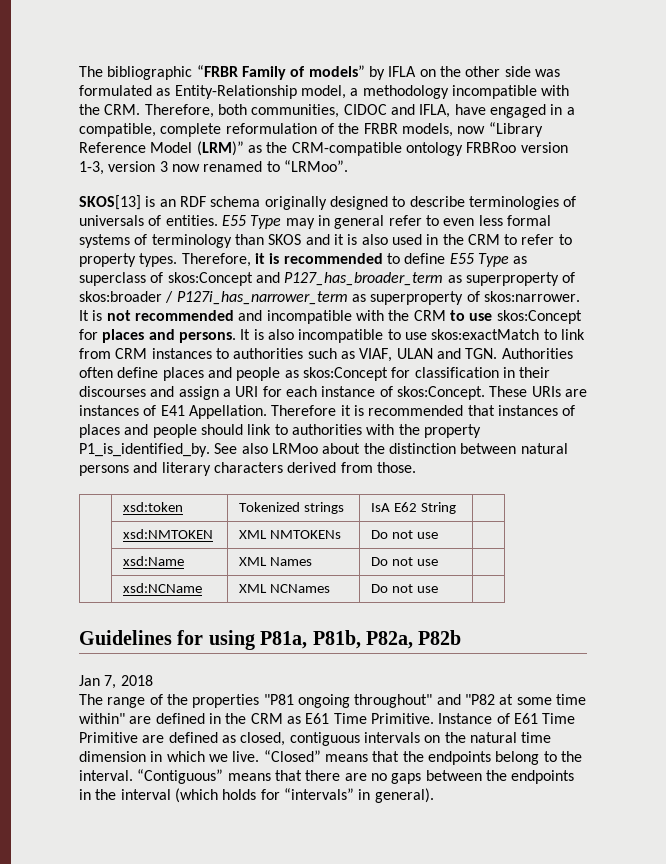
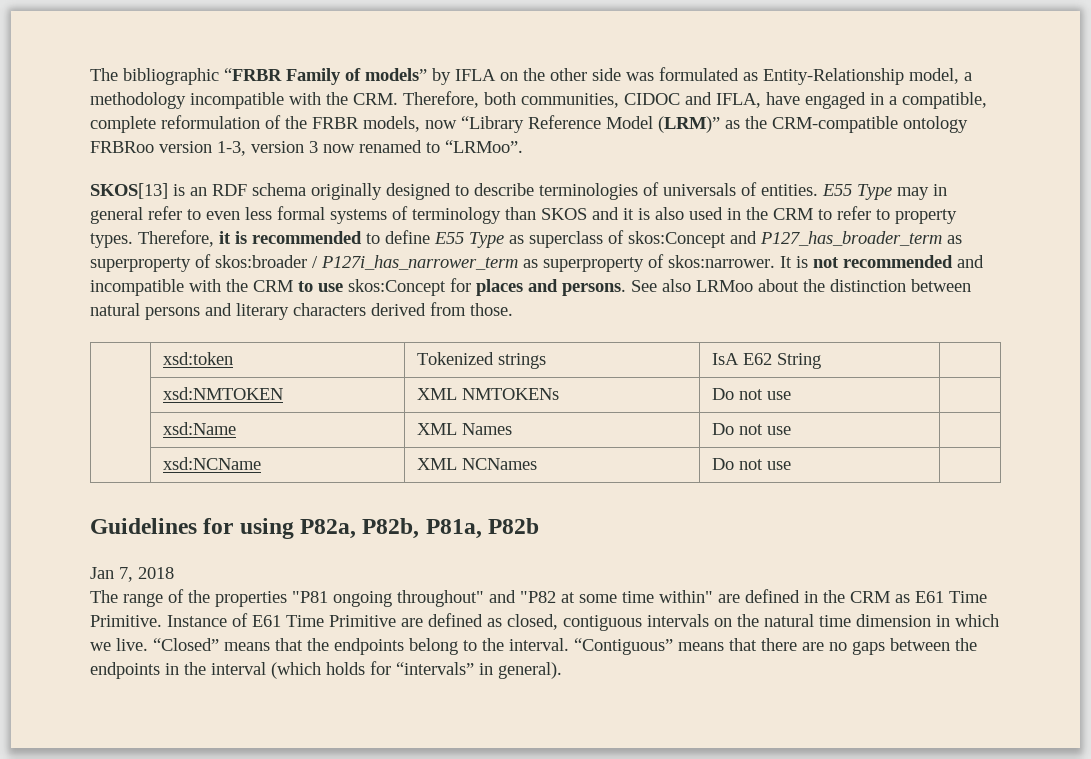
[240,329,585,343] [79,348,573,362] [79,367,551,381] [79,386,587,400] [79,405,576,419] [79,424,481,438] [79,443,210,457] It is also incompatible to use skos:exactMatch to link from CRM instances to authorities such as VIAF, ULAN and TGN. Authorities often define places and people as skos:Concept for classification in their discourses and assign a URI for each instance of skos:Concept. These URIs are instances of E41 Appellation. Therefore it is recommended that instances of places and people should link to authorities with the property P1_is_identified_by. -> (626, 289) none
[260,630,413,649] P81a, P81b, P82a, -> [300,518,482,539] P82a, P82b, P81a,

